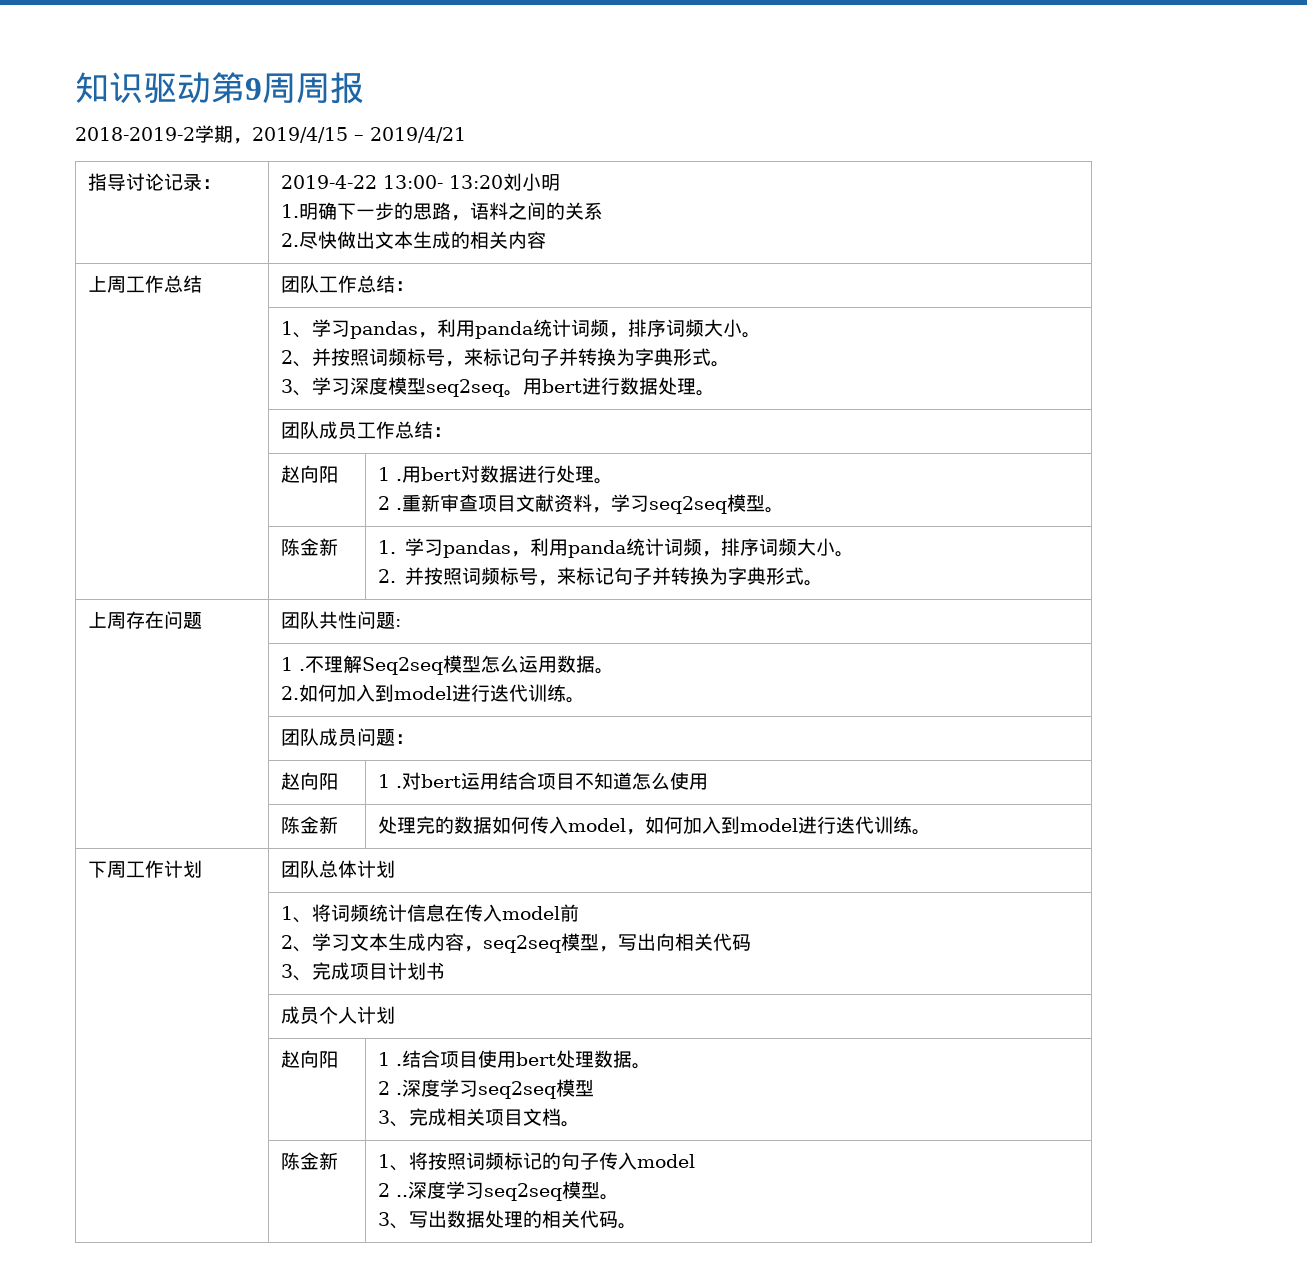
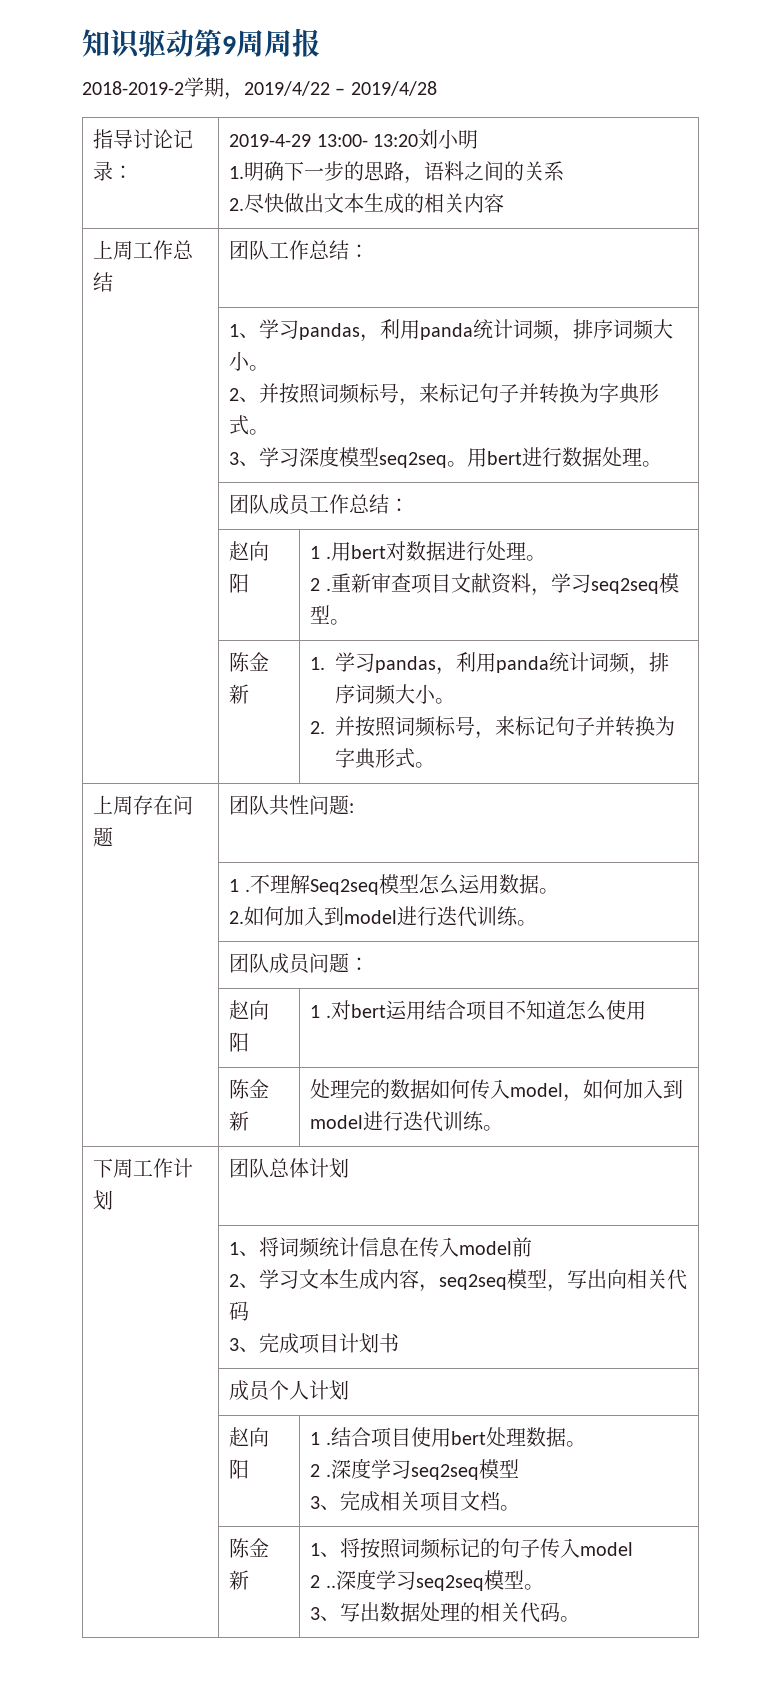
[252,127,466,143] 2019/4/15 – 2019/4/21 -> [244,81,437,96] 2019/4/22 – 2019/4/28
[280,175,377,189] 2019-4-22 -> [229,134,312,147] 2019-4-29

